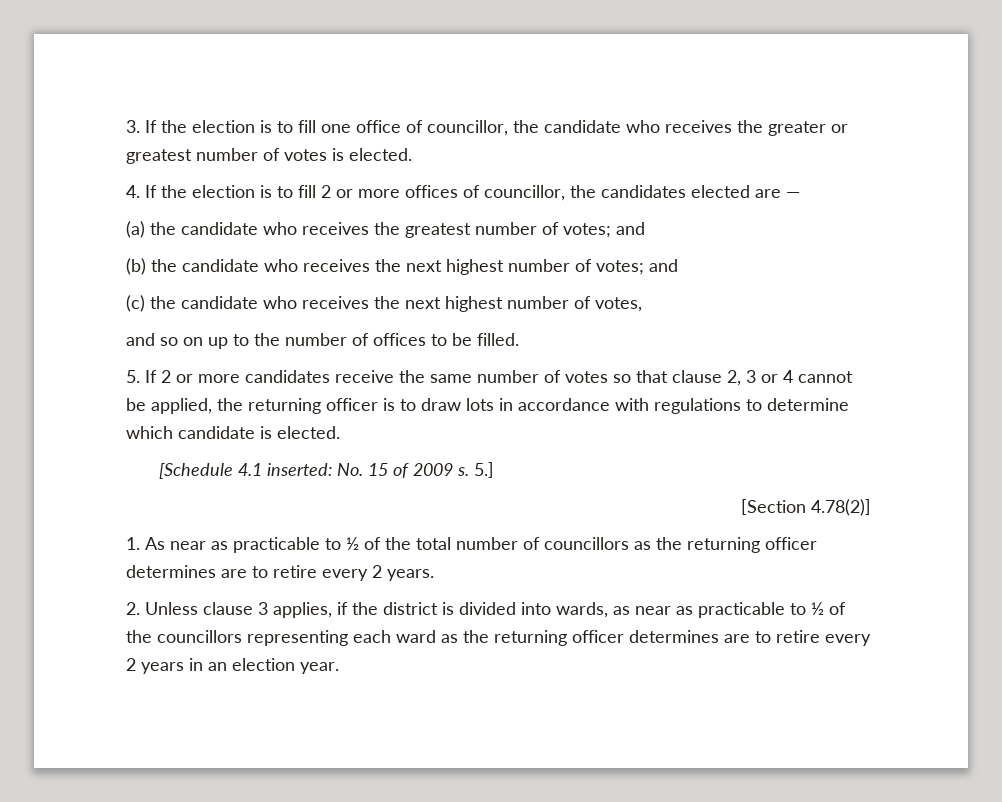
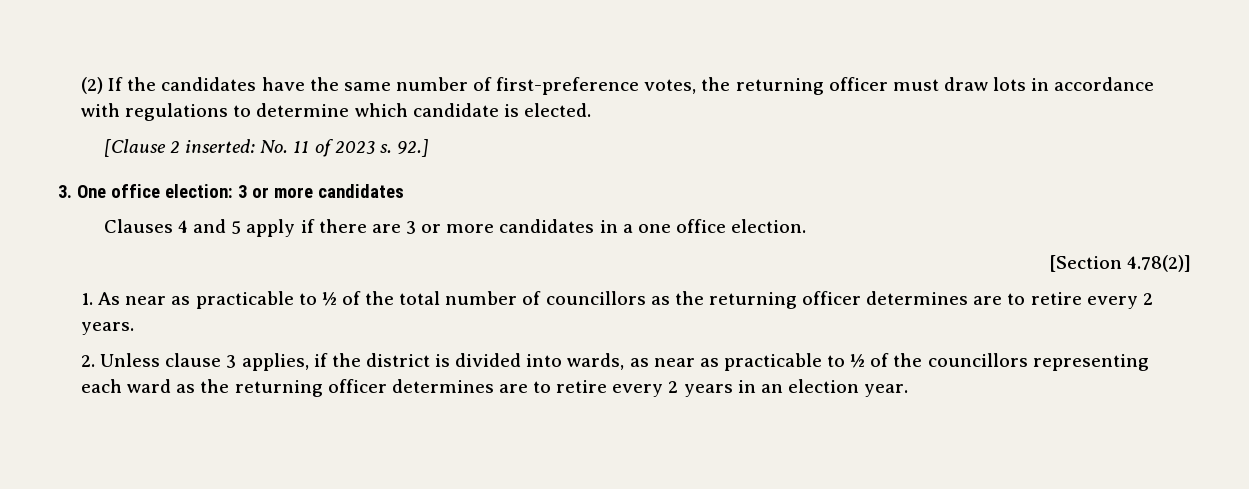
[126,120,849,136] [126,148,413,164] [126,185,801,201] [126,221,646,238] [126,258,679,275] [126,295,643,312] [126,333,520,349] [126,370,854,386] [126,398,417,414] 3. If the election is to fill one office of councillor, the candidate who receives the greater or greatest number of votes is elected. // 4. If the election is to fill 2 or more offices of councillor, the candidates elected are — // (a) the candidate who receives the greatest number of votes; and // (b) the candidate who receives the next highest number of votes; and // (c) the candidate who receives the next highest number of votes, // and so on up to the number of offices to be filled. // 5. If 2 or more candidates receive the same number of votes so that clause 2, 3 or 4 cannot be applied, the returning officer is to -> [80,77,939,95] (2) If the candidates have the same number of first-preference votes, the returning officer must
[158,462,494,479] [Schedule 4.1 inserted: No. 15 of 2009 s. 5.] -> [103,139,430,157] [58,184,404,198] [103,219,807,237] [Clause 2 inserted: No. 11 of 2023 s. 92.] // 3. One office election: 3 or more candidates // Clauses 4 and 5 apply if there are 3 or more candidates in a one office election.

